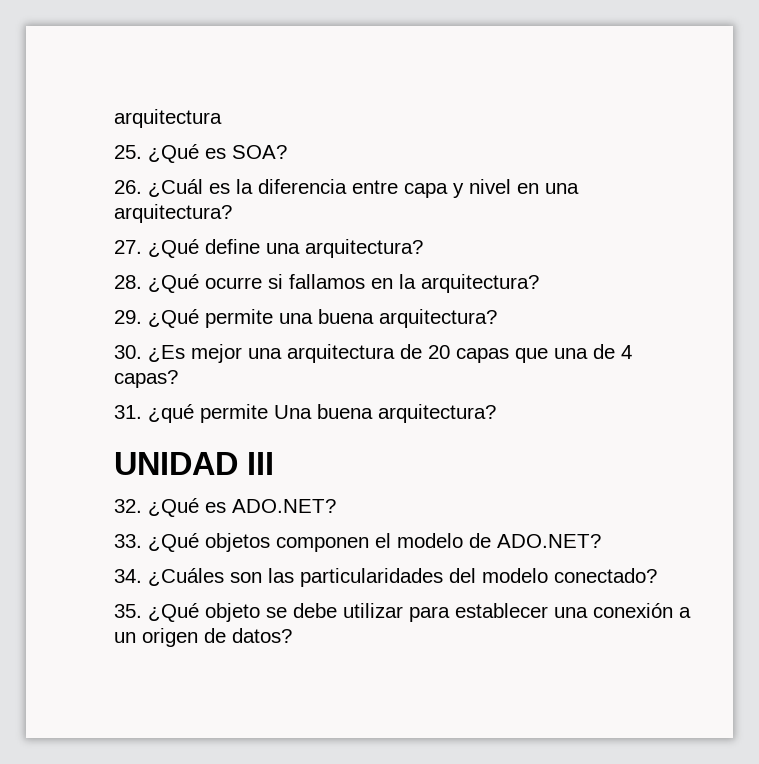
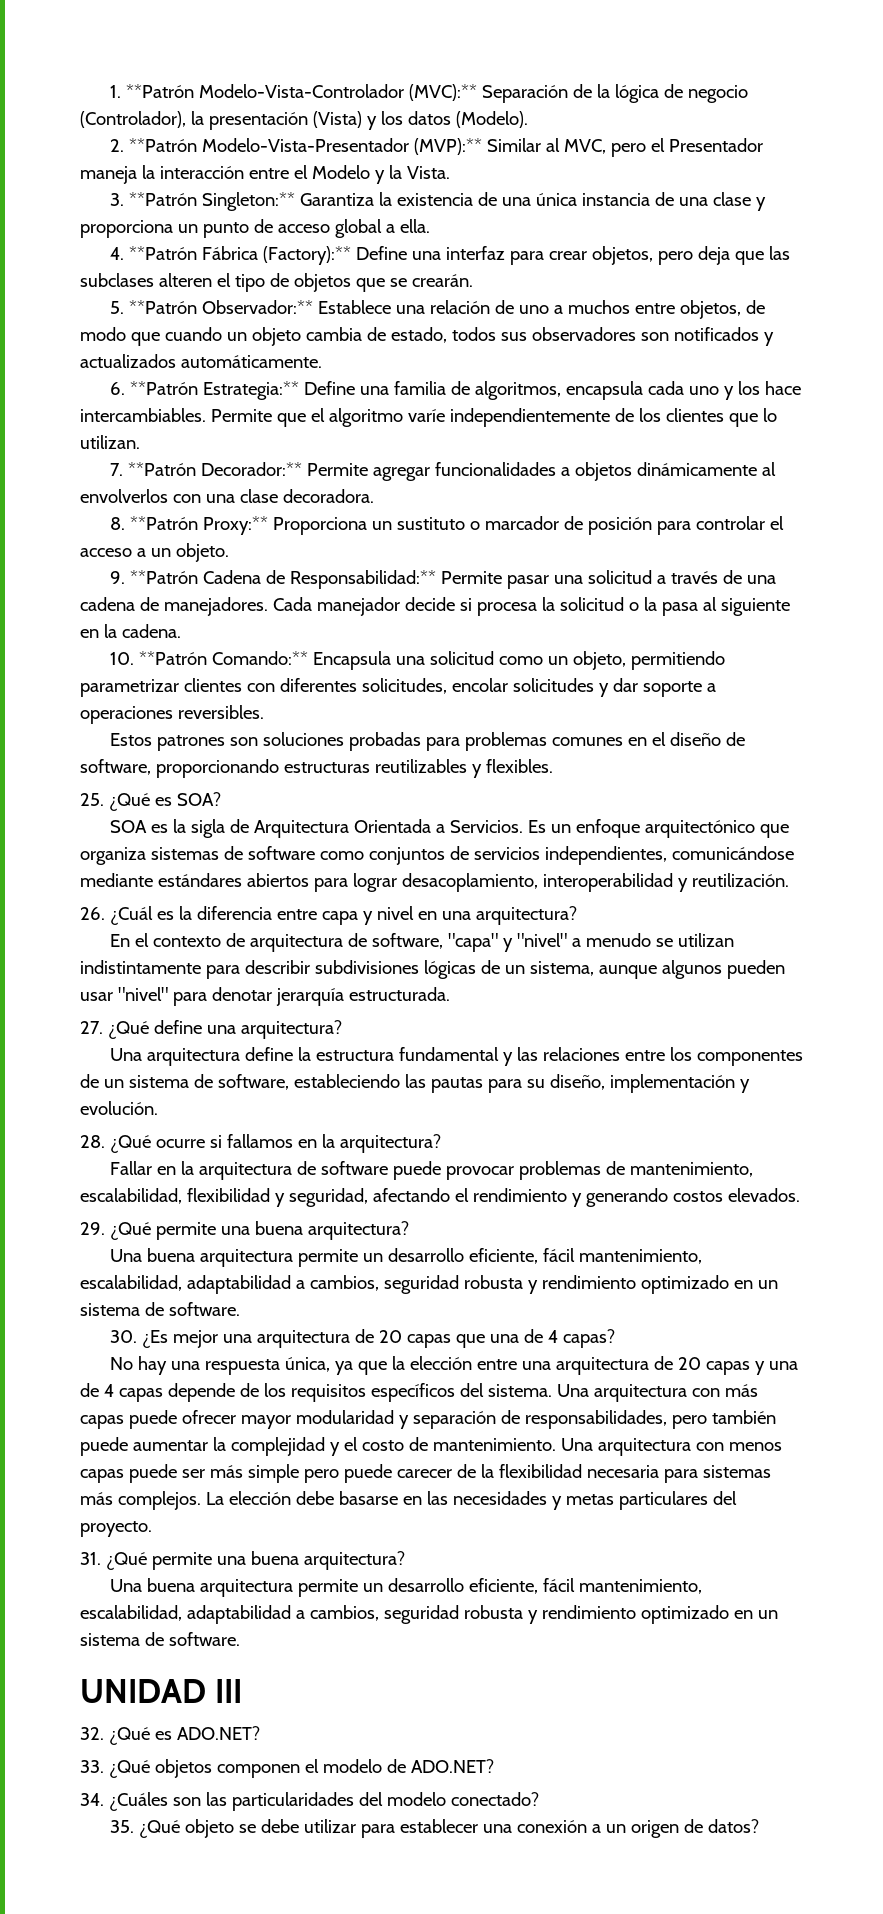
[114,109,222,128] [114,144,287,163] arquitectura // 25. ¿Qué es SOA? -> [110,84,748,103] [80,111,528,130] [110,138,763,157] [80,165,450,184] [110,192,766,211] [80,219,430,238] [110,246,790,265] [80,273,473,292] [110,300,765,319] [80,327,774,346] [80,354,322,368] [110,381,801,400] [80,408,777,427] [80,435,140,449] [110,462,776,481] [80,489,374,503] [110,516,784,535] [80,543,229,562] [110,570,776,589] [80,597,790,616] [80,624,181,638] [110,651,725,670] [80,678,716,697] [80,705,264,724] [110,732,745,751] [80,759,553,778] [80,792,221,811] [110,819,789,838] [80,846,794,865] [80,873,789,892] 1. **Patrón Modelo-Vista-Controlador (MVC):** Separación de la lógica de negocio (Controlador), la presentación (Vista) y los datos (Modelo). // 2. **Patrón Modelo-Vista-Presentador (MVP):** Similar al MVC, pero el Presentador maneja la interacción entre el Modelo y la Vista. // 3. **Patrón Singleton:** Garantiza la existencia de una única instancia de una clase y proporciona un punto de acceso global a ella. // 4. **Patrón Fábrica (Factory):** Define una interfaz para crear objetos, pero deja que las subclases alteren el tipo de objetos que se crearán. // 5. **Patrón Observador:** Establece una relación de uno a muchos entre objetos, de modo que cuando un objeto cambia de estado, todos sus observadores son notificados y actualizados automáticamente. // 6. **Patrón Estrategia:** Define una familia de algoritmos, encapsula cada uno y los hace intercambiables. Permite que el algoritmo varíe independientemente de los clientes que lo utilizan. // 7. **Patrón Decorador:** Permite agregar funcionalidades a objetos dinámicamente al envolverlos con una clase decoradora. // 8. **Patrón Proxy:** Proporciona un sustituto o marcador de posición para controlar el acceso a un objeto. // 9. **Patrón Cadena de Responsabilidad:** Permite pasar una solicitud a través de una cadena de manejadores. Cada manejador decide si procesa la solicitud o la pasa al siguiente en la cadena. // 10. **Patrón Comando:** Encapsula una solicitud como un objeto, permitiendo parametrizar clientes con diferentes solicitudes, encolar solicitudes y dar soporte a operaciones reversibles. // Estos patrones son soluciones probadas para problemas comunes en el diseño de software, proporcionando estructuras reutilizables y flexibles. // 25. ¿Qué es SOA? // SOA es la sigla de Arquitectura Orientada a Servicios. Es un enfoque arquitectónico que organiza sistemas de software como conjuntos de servicios independientes, comunicándose mediante estándares abiertos para lograr desacoplamiento, interoperabilidad y reutilización.
(232, 213) none -> [110,933,734,952] [80,960,785,979] [80,987,450,1006] // En el contexto de arquitectura de software, "capa" y "nivel" a menudo se utilizan indistintamente para describir subdivisiones lógicas de un sistema, aunque algunos pueden usar "nivel" para denotar jerarquía estructurada.
(423, 248) none -> [110,1047,803,1066] [80,1074,750,1093] [80,1101,158,1115] // Una arquitectura define la estructura fundamental y las relaciones entre los componentes de un sistema de software, estableciendo las pautas para su diseño, implementación y evolución.
(539, 283) none -> [110,1161,753,1180] [80,1188,800,1207] // Fallar en la arquitectura de software puede provocar problemas de mantenimiento, escalabilidad, flexibilidad y seguridad, afectando el rendimiento y generando costos elevados.
(497, 318) none -> [110,1248,702,1267] [80,1275,778,1294] [80,1302,240,1316] // Una buena arquitectura permite un desarrollo eficiente, fácil mantenimiento, escalabilidad, adaptabilidad a cambios, seguridad robusta y rendimiento optimizado en un sistema de software.
[114,404,496,423] 31. ¿qué permite Una buena arquitectura? -> [110,1356,798,1375] [80,1383,758,1402] [80,1410,776,1429] [80,1437,782,1456] [80,1464,771,1483] [80,1491,737,1510] [80,1521,152,1537] [80,1551,405,1570] [110,1578,702,1597] [80,1605,778,1624] [80,1632,240,1646] No hay una respuesta única, ya que la elección entre una arquitectura de 20 capas y una de 4 capas depende de los requisitos específicos del sistema. Una arquitectura con más capas puede ofrecer mayor modularidad y separación de responsabilidades, pero también puede aumentar la complejidad y el costo de mantenimiento. Una arquitectura con menos capas puede ser más simple pero puede carecer de la flexibilidad necesaria para sistemas más complejos. La elección debe basarse en las necesidades y metas particulares del proyecto. // 31. ¿Qué permite una buena arquitectura? // Una buena arquitectura permite un desarrollo eficiente, fácil mantenimiento, escalabilidad, adaptabilidad a cambios, seguridad robusta y rendimiento optimizado en un sistema de software.

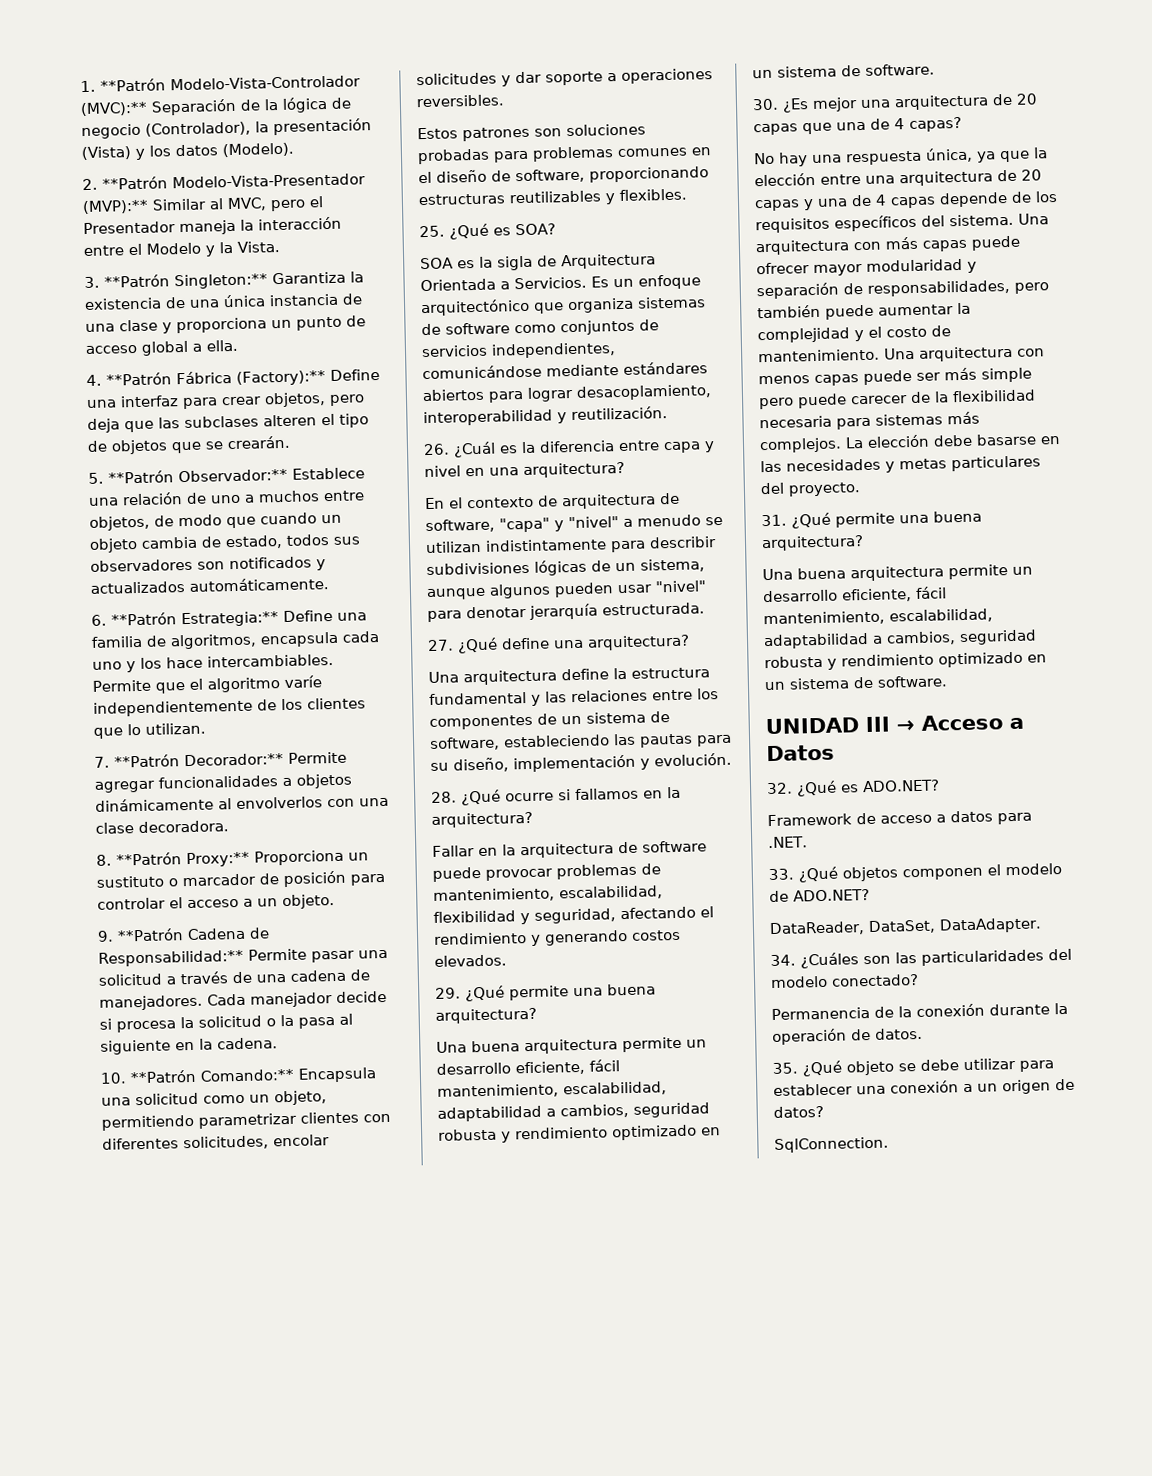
(243, 1691) none -> [896,714,1024,732] [766,744,835,762] → Acceso a Datos
(260, 1733) none -> [767,810,1032,827] [768,836,808,849] // Framework de acceso a datos para .NET.
(494, 1766) none -> [769,917,1042,937] // DataReader, DataSet, DataAdapter.
(539, 1799) none -> [771,1002,1068,1021] [772,1027,923,1046] // Permanencia de la conexión durante la operación de datos.
(759, 1826) none -> [774,1136,889,1153] // SqlConnection.

